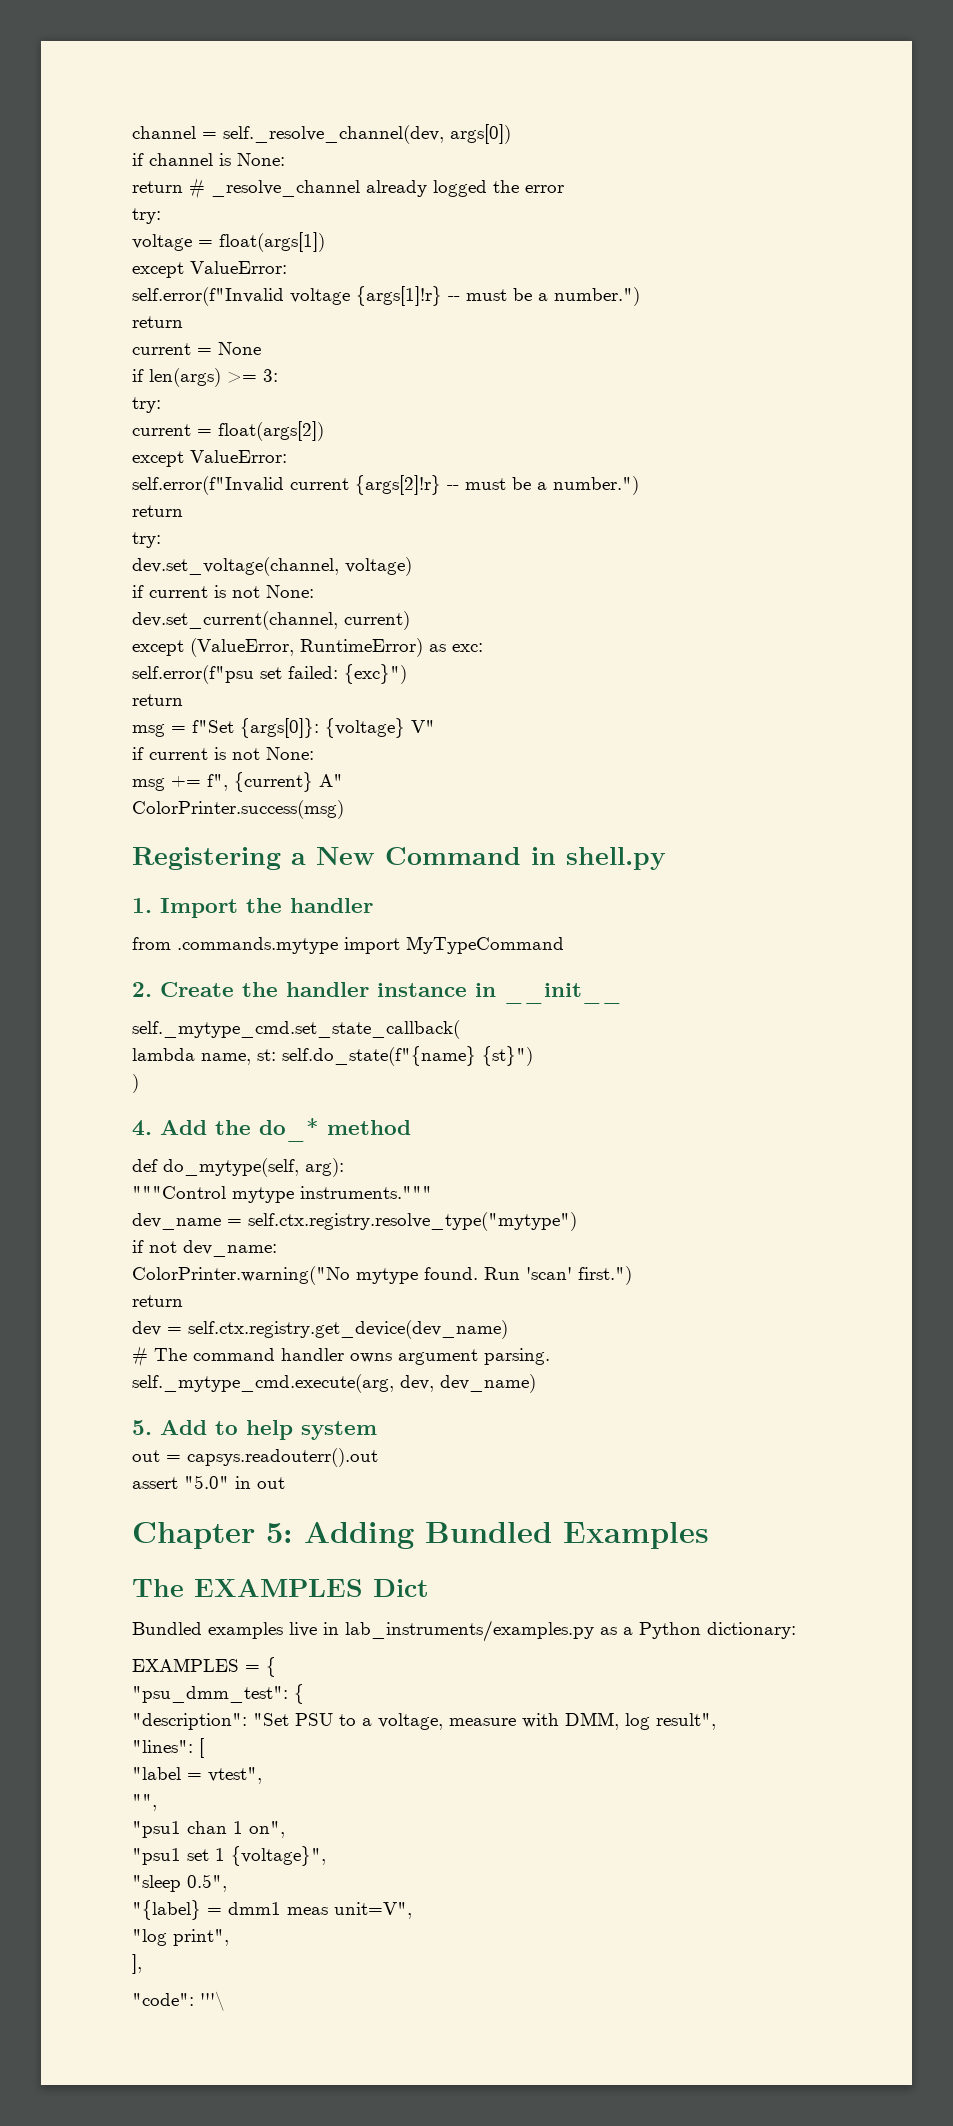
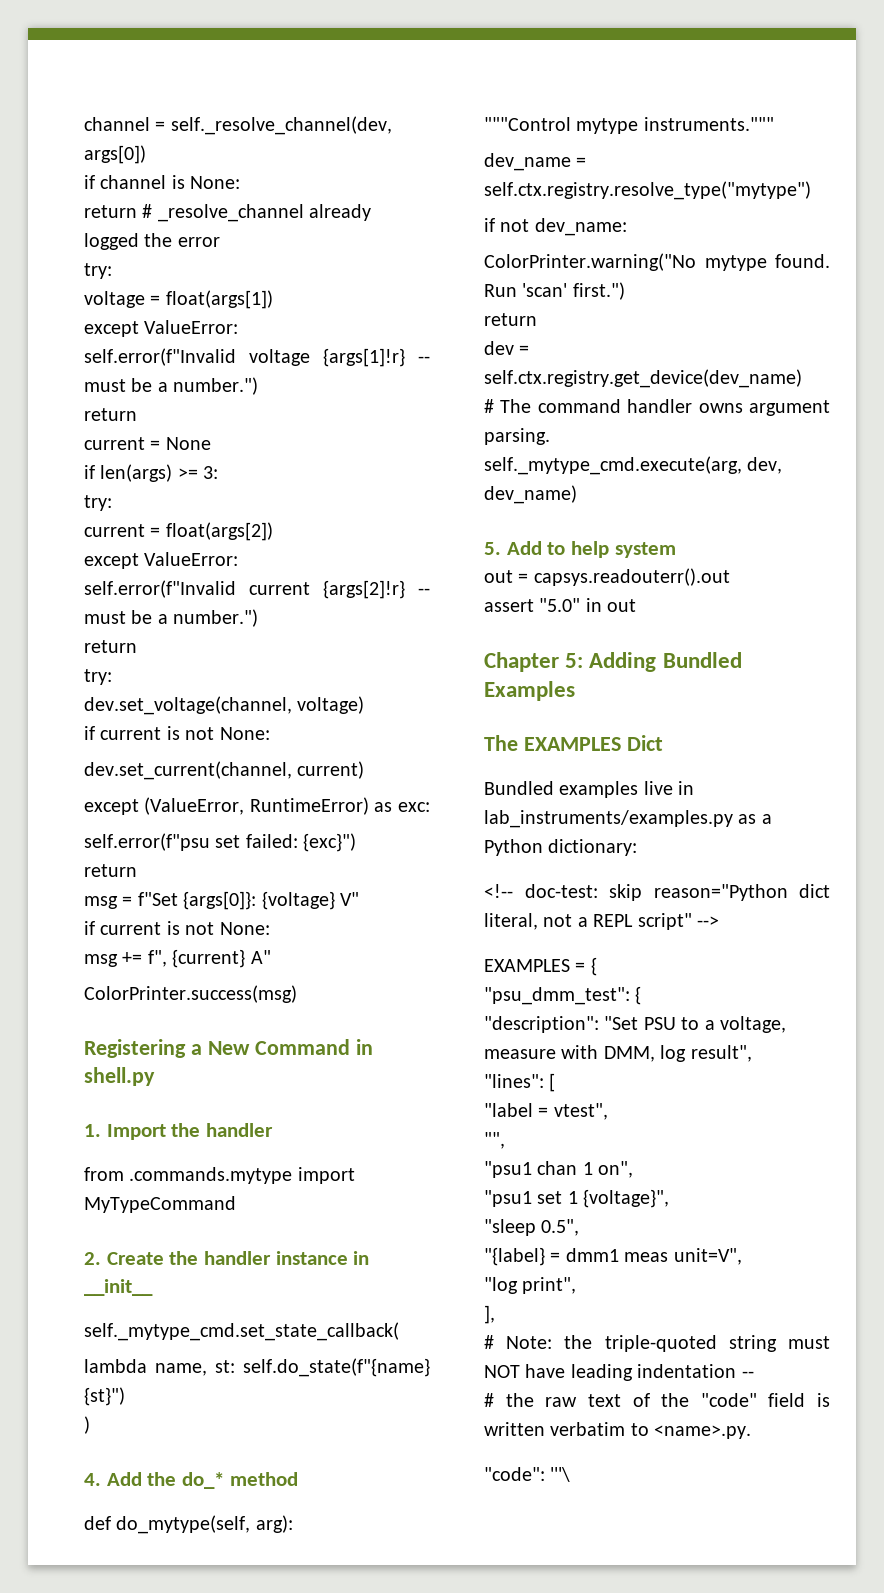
(796, 1630) none -> [484,884,830,901] [484,913,719,930] // <!-- doc-test: skip reason="Python dict literal, not a REPL script" -->
(142, 1964) none -> [484,1335,830,1352] [484,1364,754,1381] [484,1393,830,1407] [484,1422,752,1439] // # Note: the triple-quoted string must NOT have leading indentation -- // # the raw text of the "code" field is written verbatim to <name>.py.

